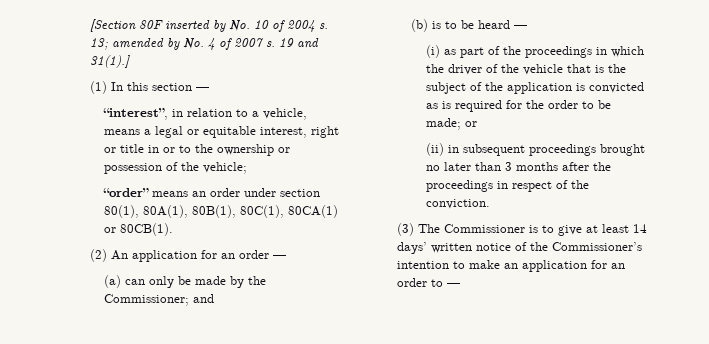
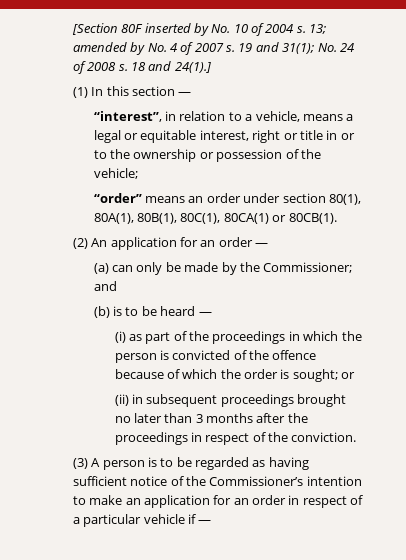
[89,55,130,68] 31(1).] -> [282,43,354,54] [72,61,211,74] 31(1); No. 24 of 2008 s. 18 and 24(1).]
[448,64,627,75] [426,82,645,94] [426,100,612,112] [426,118,462,130] driver of the vehicle that is the subject of the application is convicted as is required for the order to be made; -> [114,350,317,363] [114,369,338,382] person is convicted of the offence because of which the order is sought;
[417,224,647,236] [396,242,472,254] The Commissioner is to give at least 14 days’ written -> [91,457,309,470] [72,476,127,486] A person is to be regarded as having sufficient
[430,279,443,287] to -> [288,495,364,508] [72,514,196,527] in respect of a particular vehicle if

